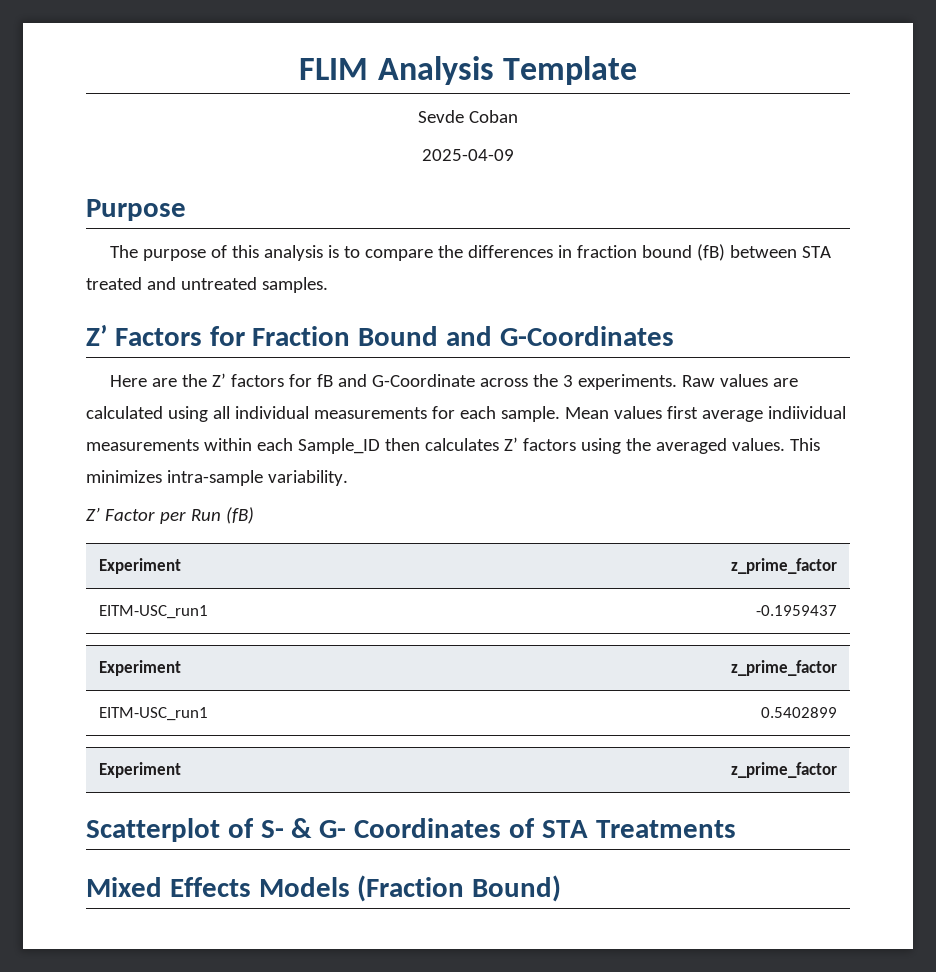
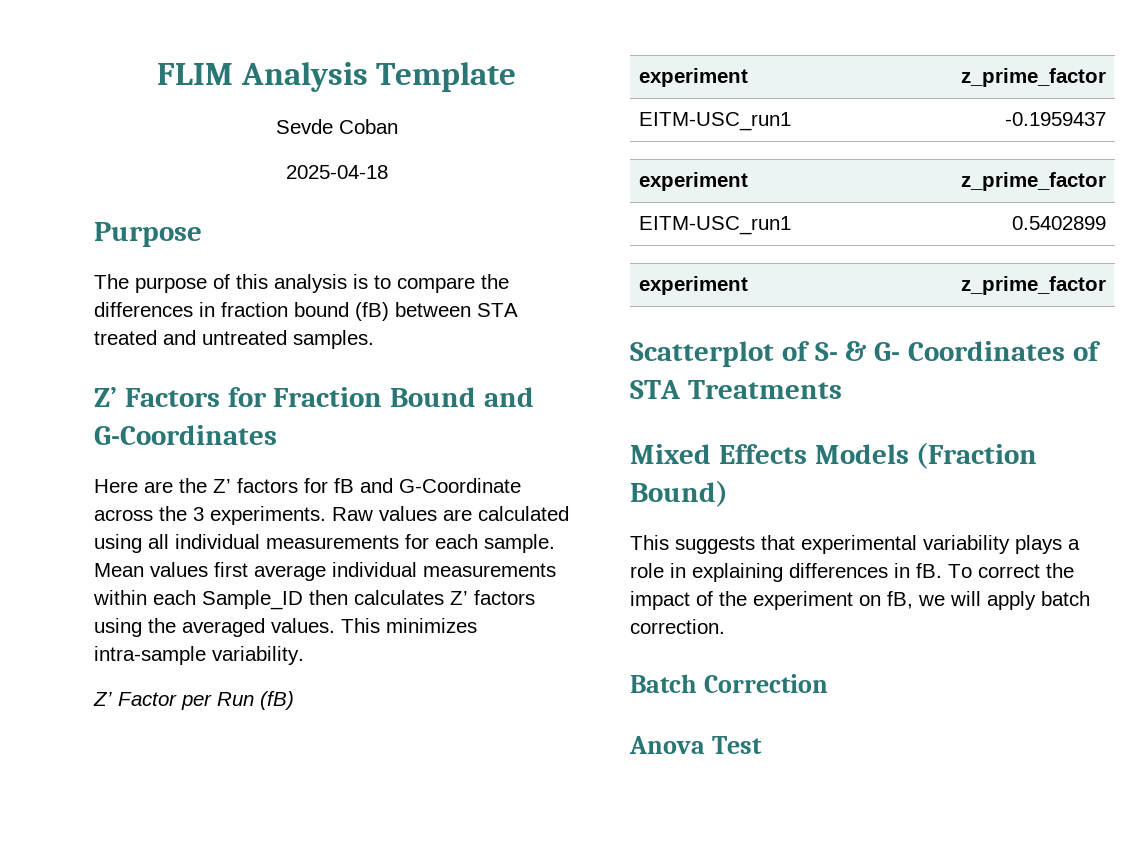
[422,149,514,161] 2025-04-09 -> [285,165,388,179] 2025-04-18
[767,406,846,419] indiividual -> [332,562,417,577] individual
[99,558,182,574] Experiment -> [639,68,749,87] experiment
[99,660,182,676] Experiment -> [639,172,749,191] experiment
[99,762,182,778] Experiment -> [639,276,749,295] experiment
(562, 888) none -> [630,535,1080,554] [630,563,1074,582] [630,591,1090,610] [630,619,725,634] [630,674,829,693] [629,736,763,754] // This suggests that experimental variability plays a role in explaining differences in fB. To correct the impact of the experiment on fB, we will apply batch correction. // Batch Correction // Anova Test

